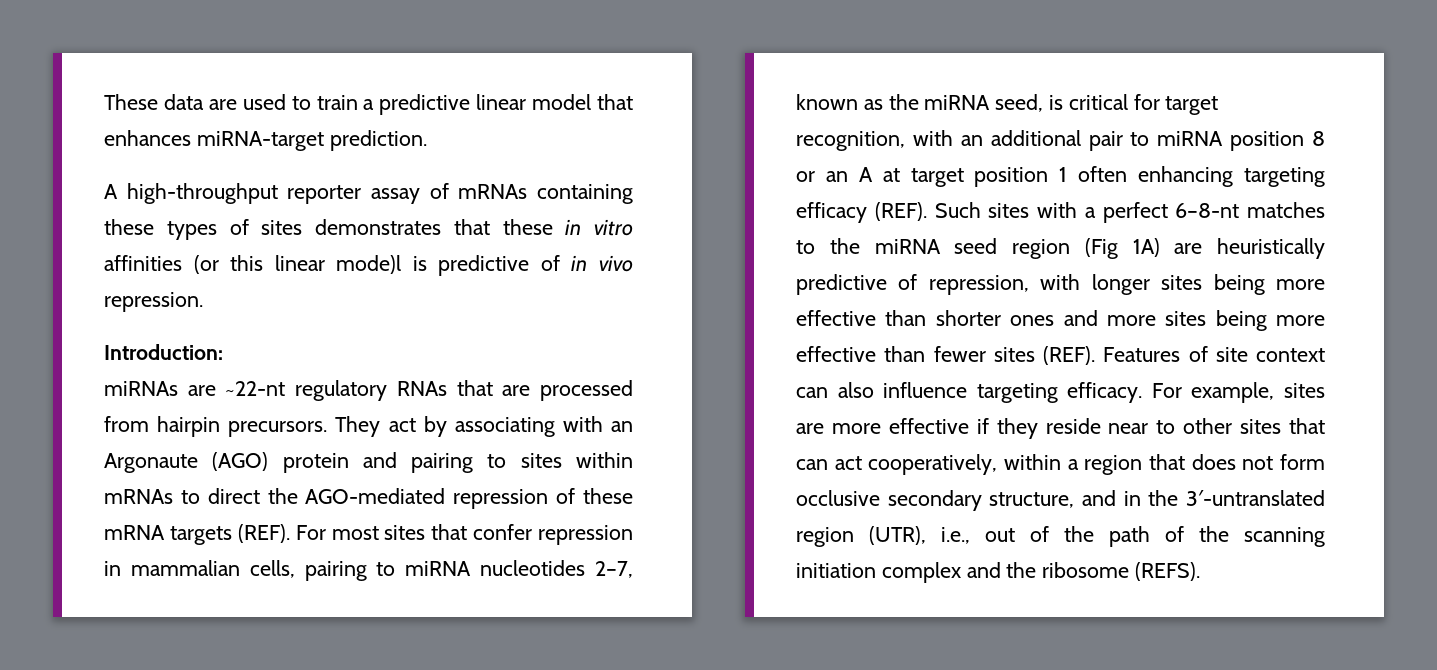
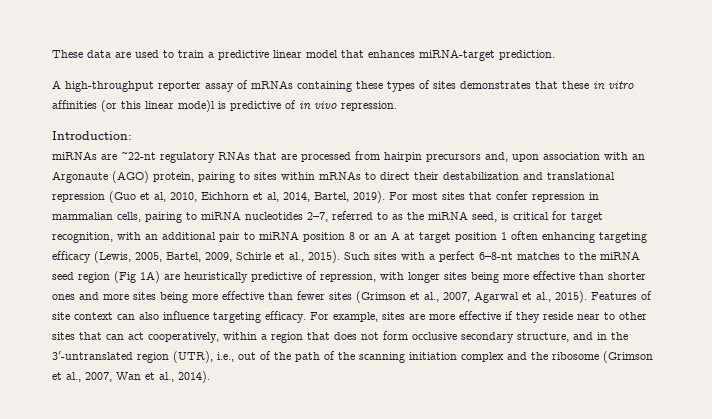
[228,416,555,437] precursors. They act by associating -> [426,152,600,162] precursors and, upon association
[282,452,397,473] protein and -> [153,172,194,182] protein,
[267,488,633,509] [104,524,290,545] the AGO-mediated repression of these mRNA targets (REF). -> [414,172,615,180] [52,191,385,203] their destabilization and translational repression (Guo et al, 2010, Eichhorn et al, 2014, Bartel, 2019).
[796,94,858,110] known -> [332,211,388,220] referred to
[874,202,927,221] (REF). -> [94,251,340,263] (Lewis, 2005, Bartel, 2009, Schirle et al., 2015).
[1043,346,1095,365] (REF). -> [356,291,587,303] (Grimson et al., 2007, Agarwal et al., 2015).
[1135,562,1201,581] (REFS). -> [603,351,653,363] [52,371,210,383] (Grimson et al., 2007, Wan et al., 2014).

